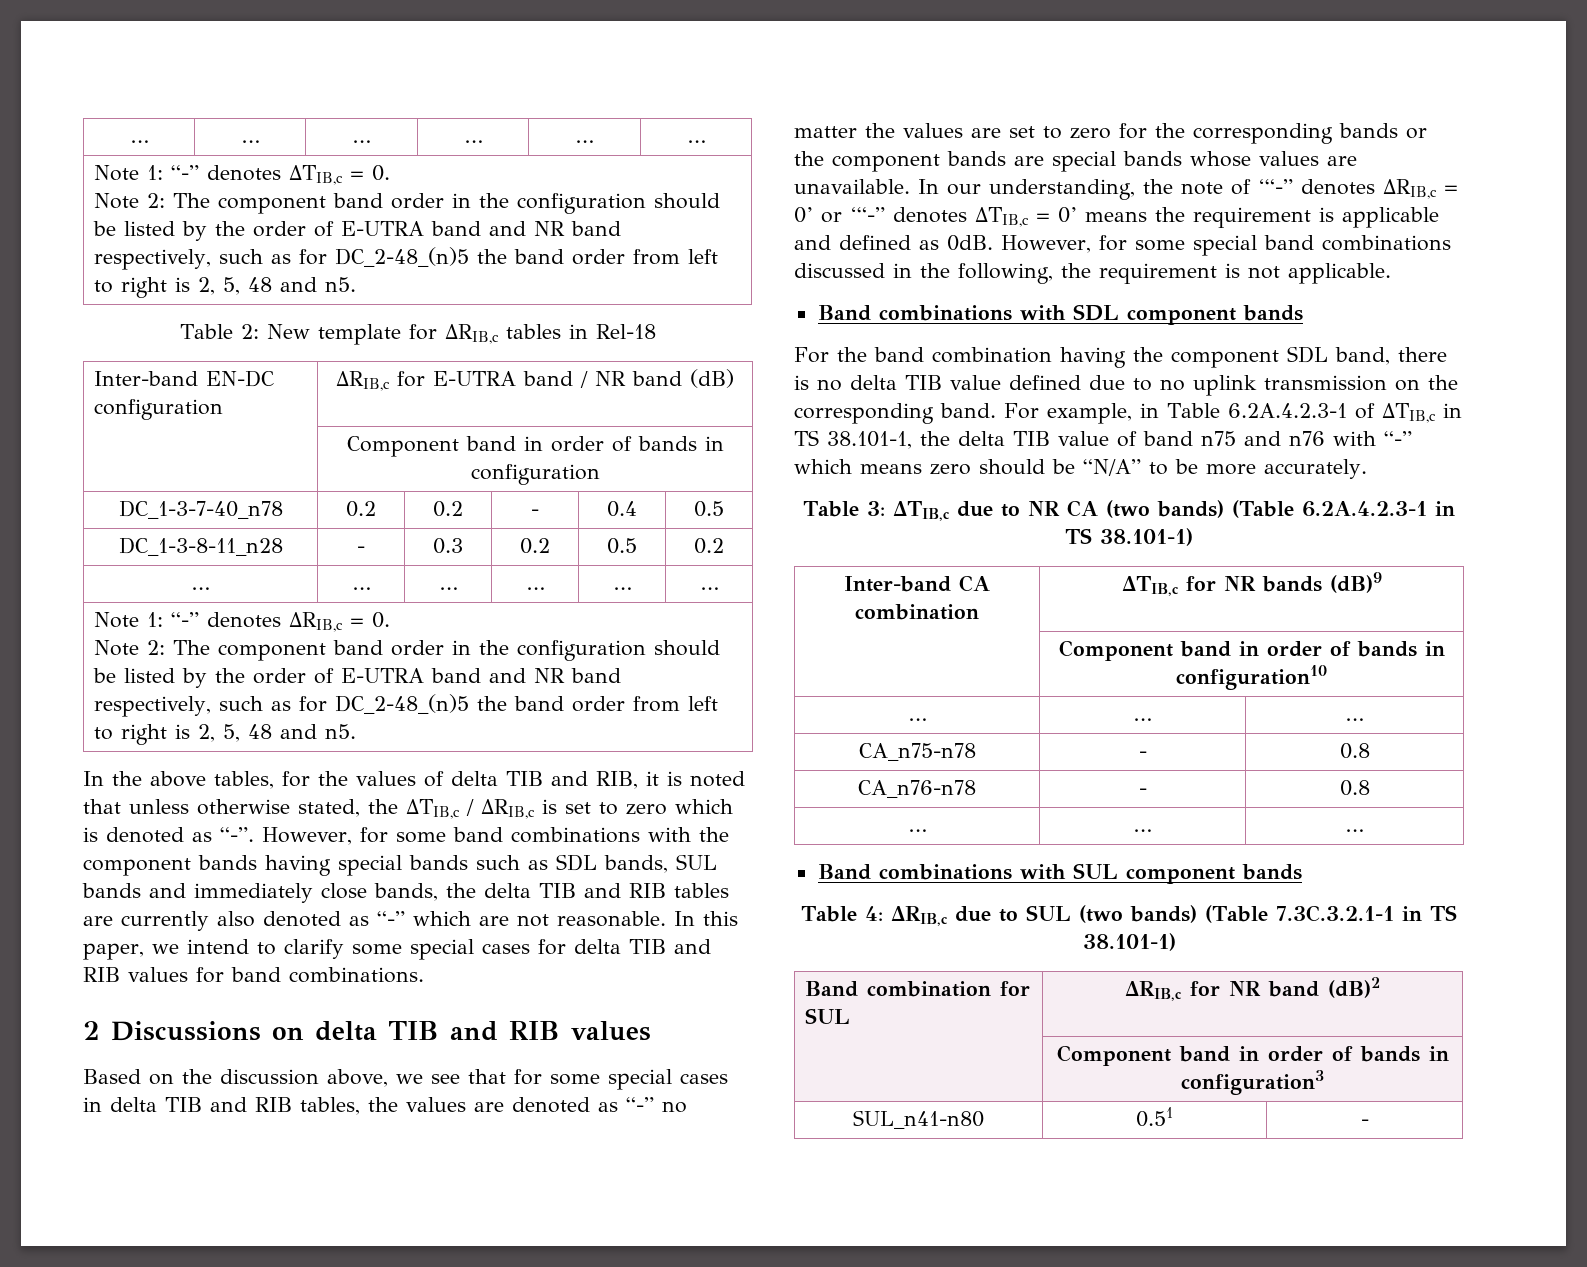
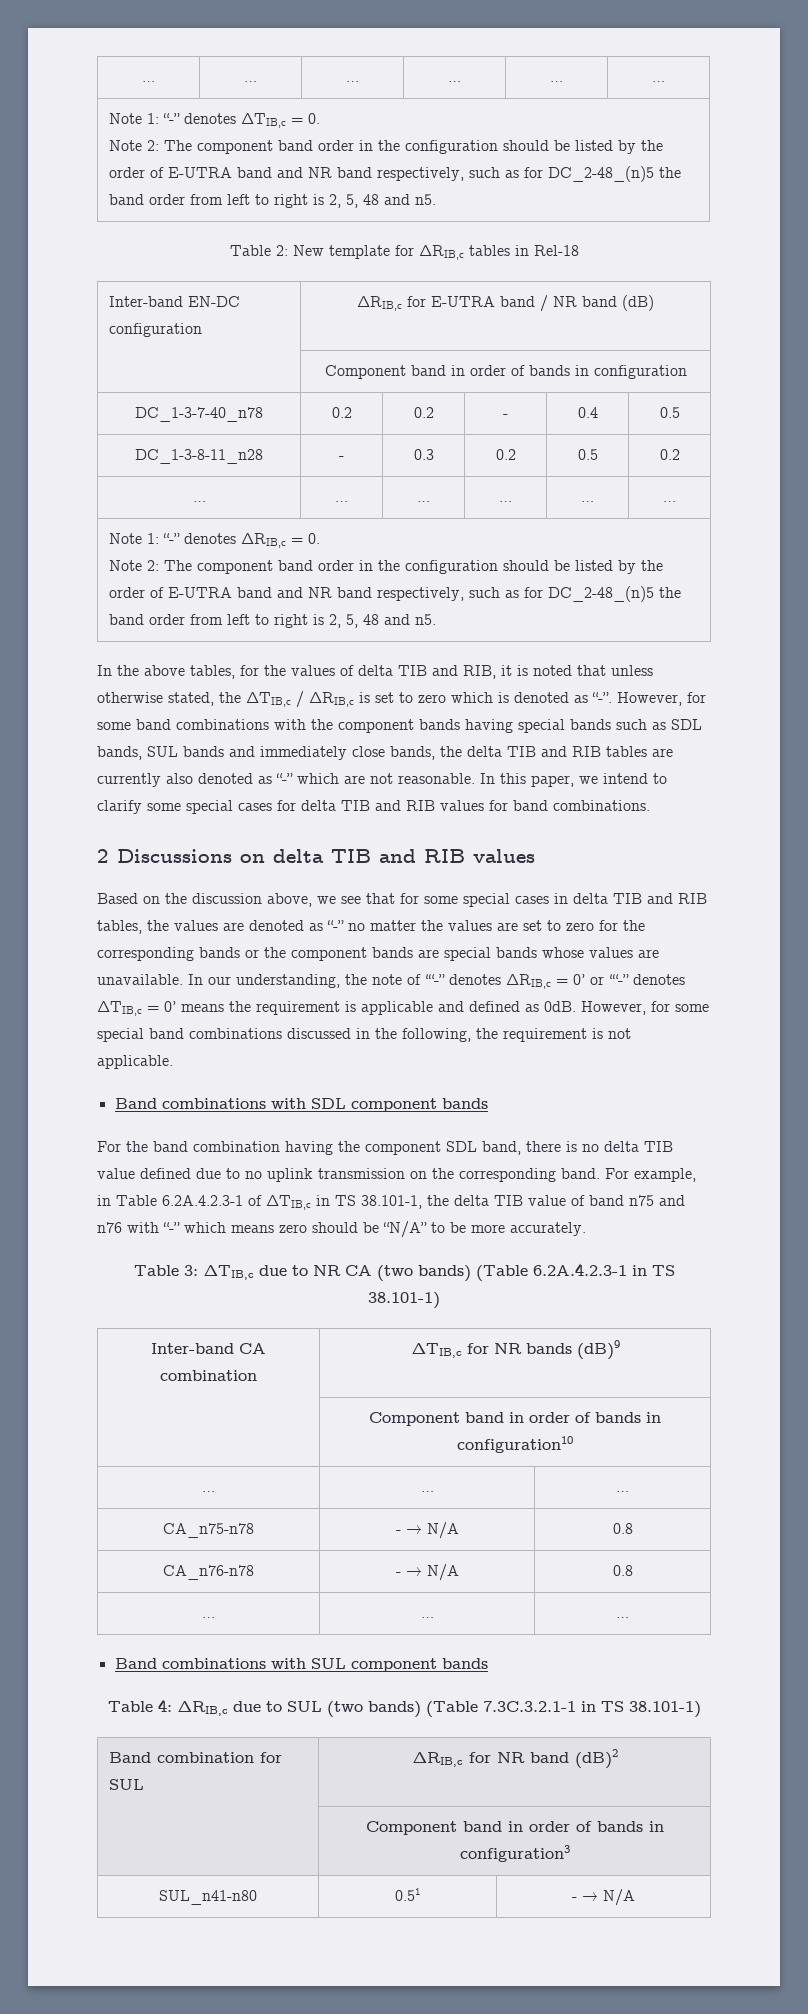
(1147, 754) none -> [405,1522,459,1539] → N/A
(1147, 791) none -> [405,1564,459,1581] → N/A
(1369, 1122) none -> [582,1889,635,1906] → N/A

